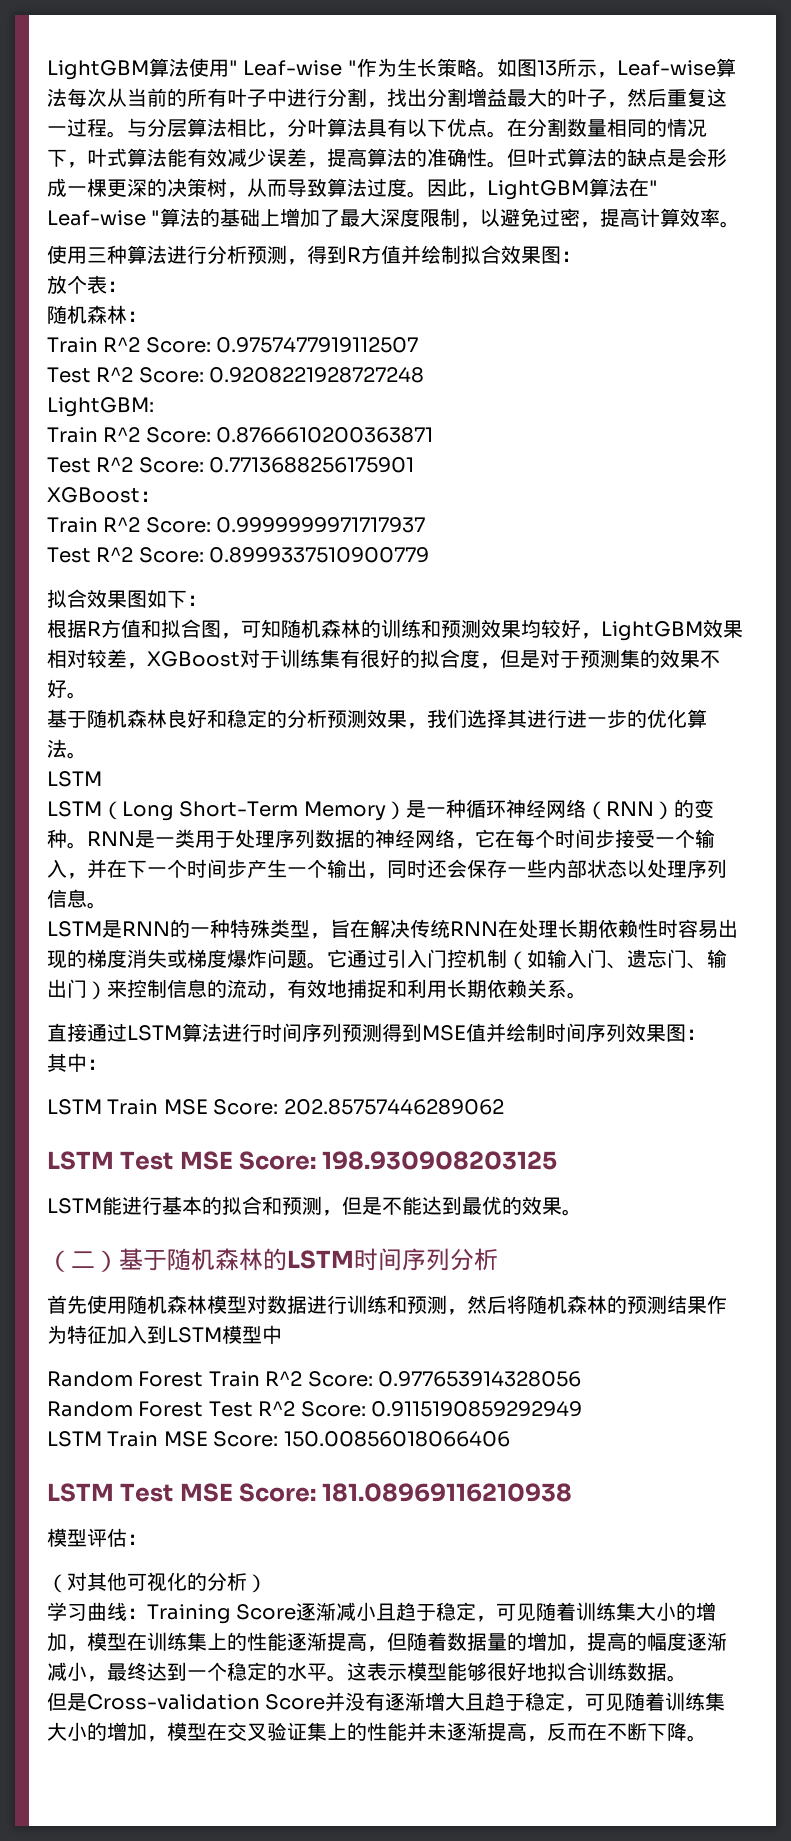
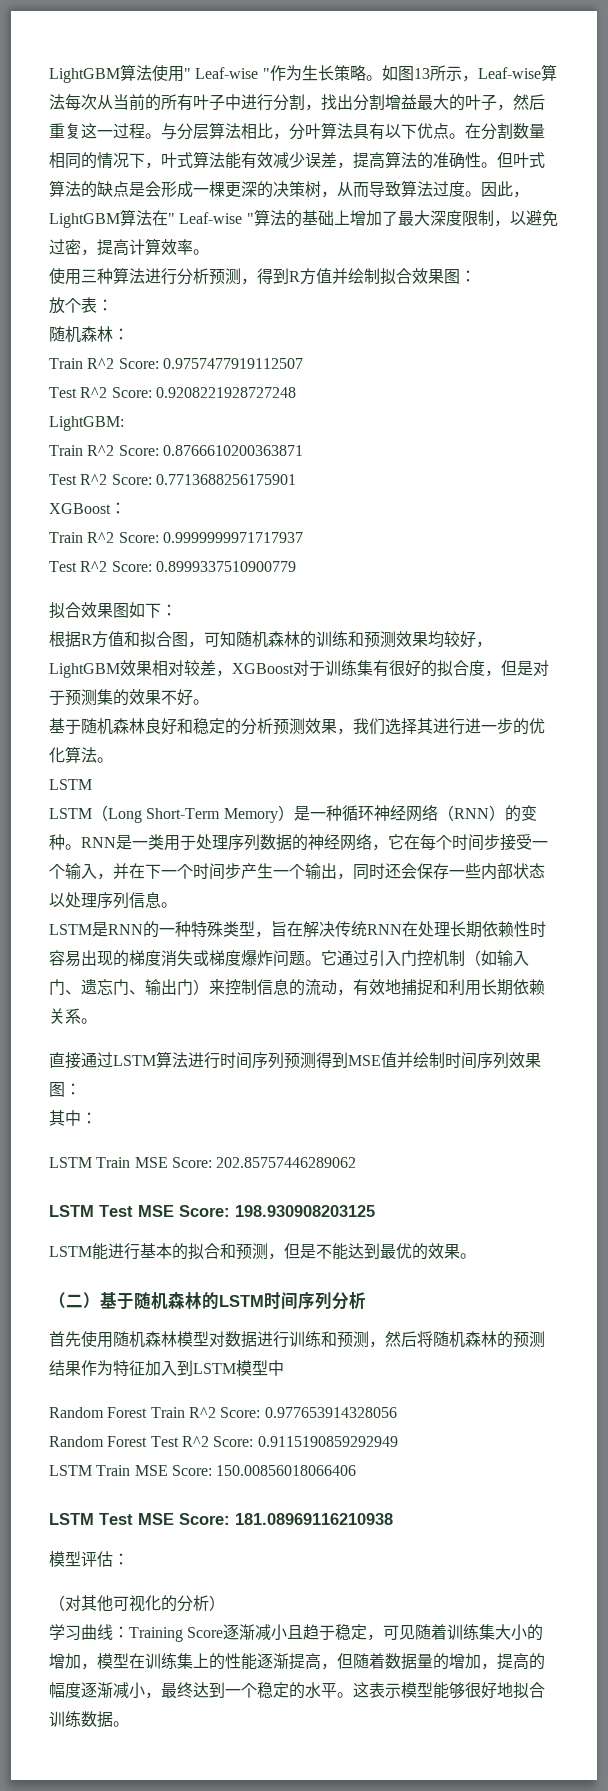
[47,1692,726,1712] [47,1722,707,1742] // 但是Cross-validation Score并没有逐渐增大且趋于稳定，可见随着训练集大小的增加，模型在交叉验证集上的性能并未逐渐提高，反而在不断下降。 -> (129, 1724) none

